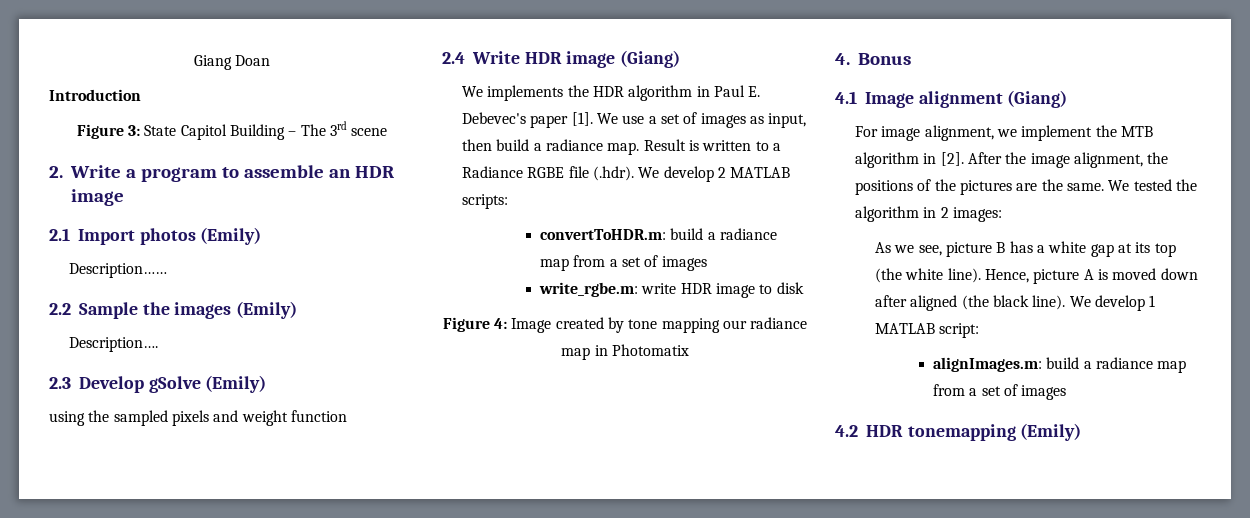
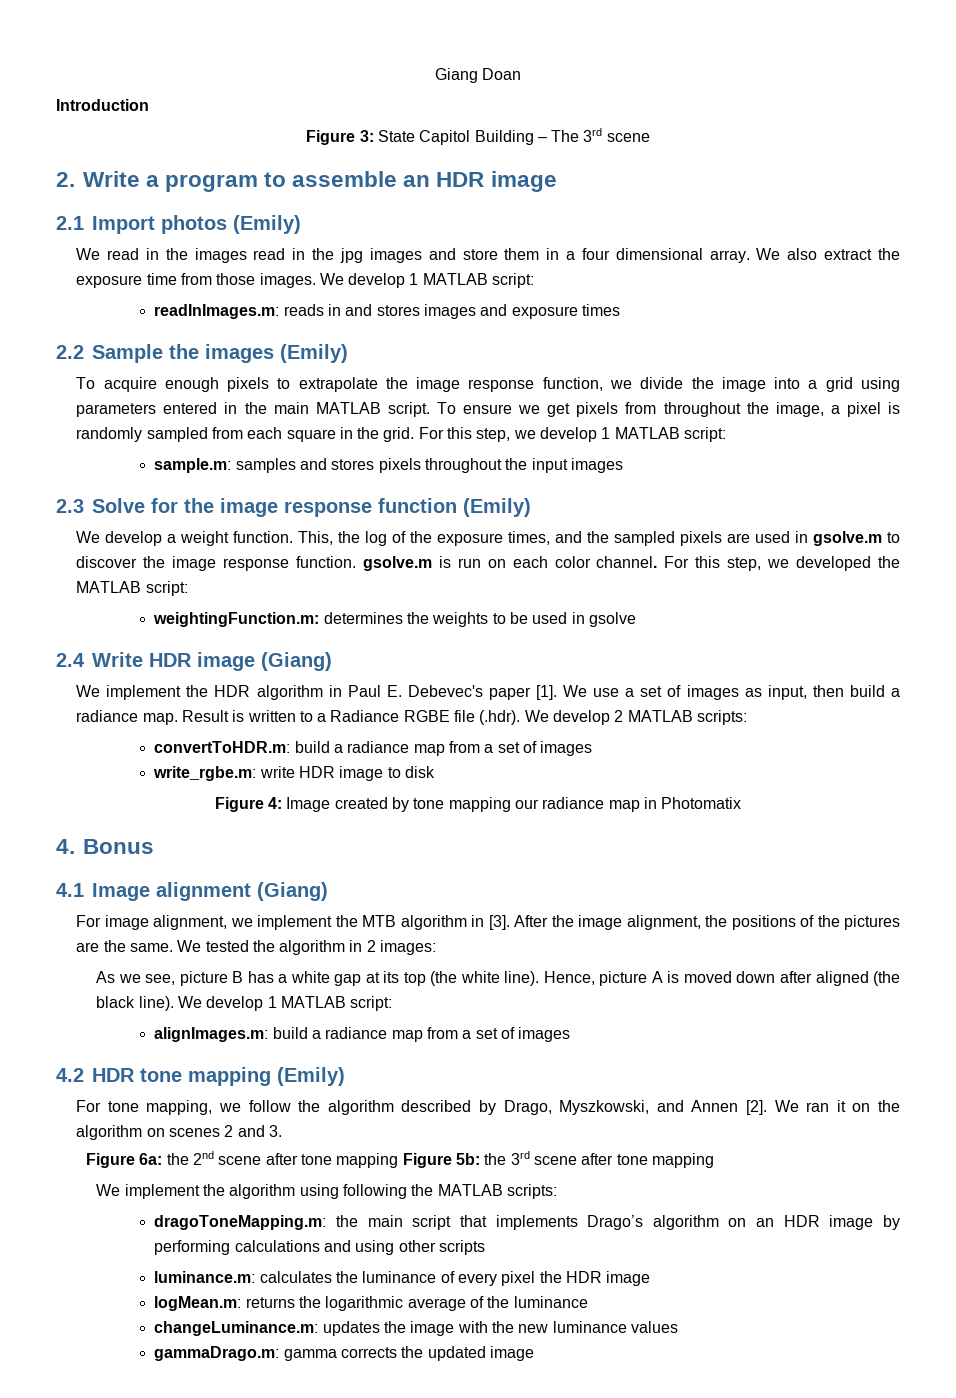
[69,263,168,278] Description…… -> [76,248,900,263] [76,273,535,288] [154,304,621,319] We read in the images read in the jpg images and store them in a four dimensional array. We also extract the exposure time from those images. We develop 1 MATLAB script: // readInImages.m: reads in and stores images and exposure times
[69,337,159,352] [49,375,267,393] [49,410,347,426] Description…. // 2.3 Develop gSolve (Emily) // using the sampled pixels and weight function -> [76,377,900,392] [76,402,900,417] [76,427,727,442] [154,458,624,473] [56,498,531,517] [76,531,900,546] [76,556,900,571] [76,581,188,596] [153,612,637,627] To acquire enough pixels to extrapolate the image response function, we divide the image into a grid using parameters entered in the main MATLAB script. To ensure we get pixels from throughout the image, a pixel is randomly sampled from each square in the grid. For this step, we develop 1 MATLAB script: // sample.m: samples and stores pixels throughout the input images // 2.3 Solve for the image response function (Emily) // We develop a weight function. This, the log of the exposure times, and the sampled pixels are used in gsolve.m to discover the image response function. gsolve.m is run on each color channel. For this step, we developed the MATLAB script: // weightingFunction.m: determines the weights to be used in gsolve
[487,85,564,101] implements -> [106,685,182,700] implement
[940,152,964,166] [2]. -> [488,915,510,930] [3].
[907,423,1082,441] tonemapping (Emily) -> [140,1067,345,1086] [76,1100,900,1115] [76,1125,282,1140] [86,1151,714,1168] [96,1184,557,1199] [154,1215,901,1230] [154,1240,486,1255] [154,1271,651,1286] [154,1296,588,1311] [154,1321,679,1336] [154,1346,535,1361] tone mapping (Emily) // For tone mapping, we follow the algorithm described by Drago, Myszkowski, and Annen [2]. We ran it on the algorithm on scenes 2 and 3. // Figure 6a: the 2nd scene after tone mapping Figure 5b: the 3rd scene after tone mapping // We implement the algorithm using following the MATLAB scripts: // dragoToneMapping.m: the main script that implements Drago’s algorithm on an HDR image by performing calculations and using other scripts // luminance.m: calculates the luminance of every pixel the HDR image // logMean.m: returns the logarithmic average of the luminance // changeLuminance.m: updates the image with the new luminance values // gammaDrago.m: gamma corrects the updated image

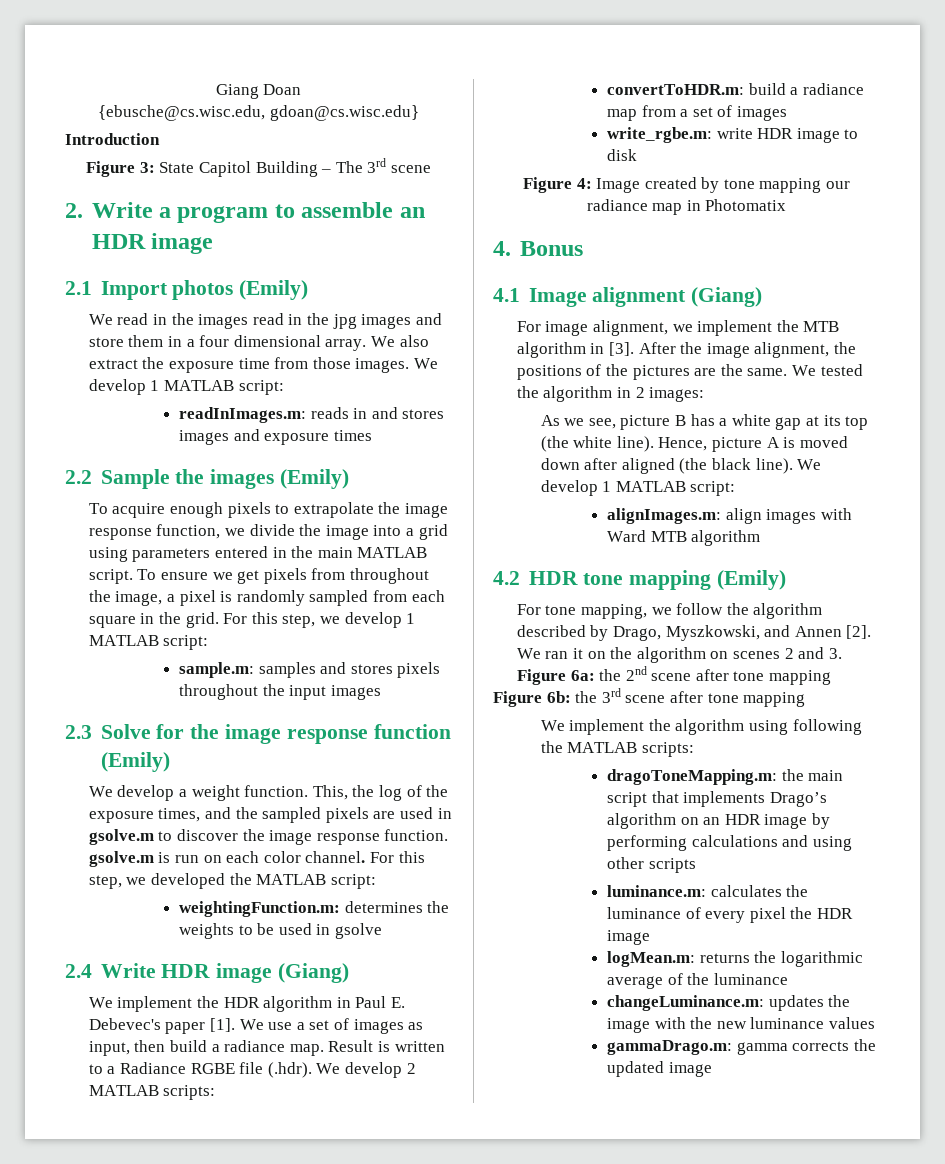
(522, 74) none -> [98,105,419,121] // {ebusche@cs.wisc.edu, gdoan@cs.wisc.edu}
[272,1027,571,1042] build a radiance map from a set of images -> [725,508,852,524] [607,530,761,546] align images with Ward MTB algorithm
[455,1153,480,1165] 5b: -> [546,691,571,703] 6b:

